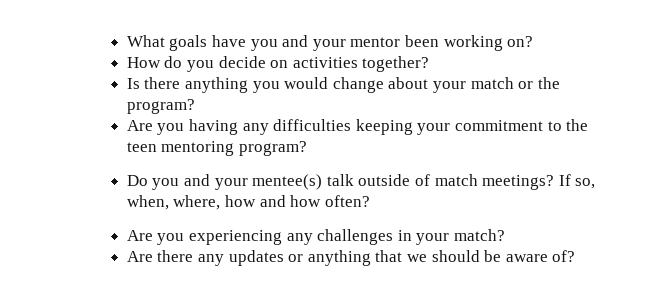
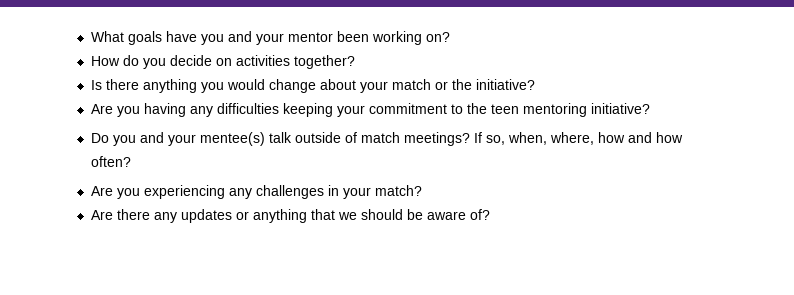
[126,99,195,114] program? -> [476,79,536,90] initiative?
[239,141,308,156] program? -> [591,103,651,114] initiative?

